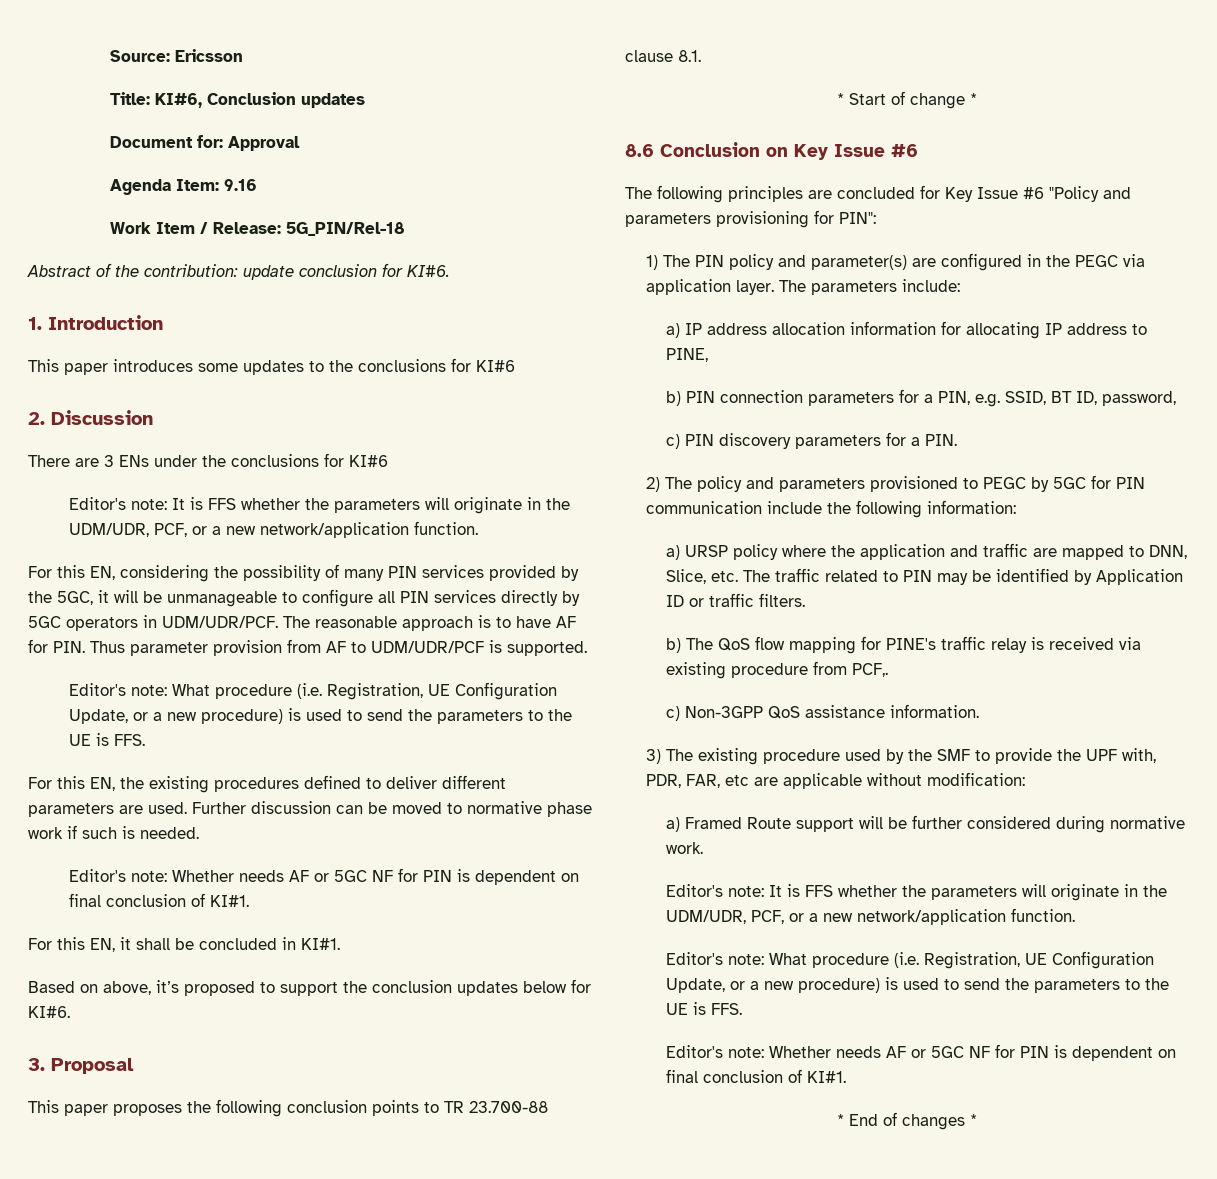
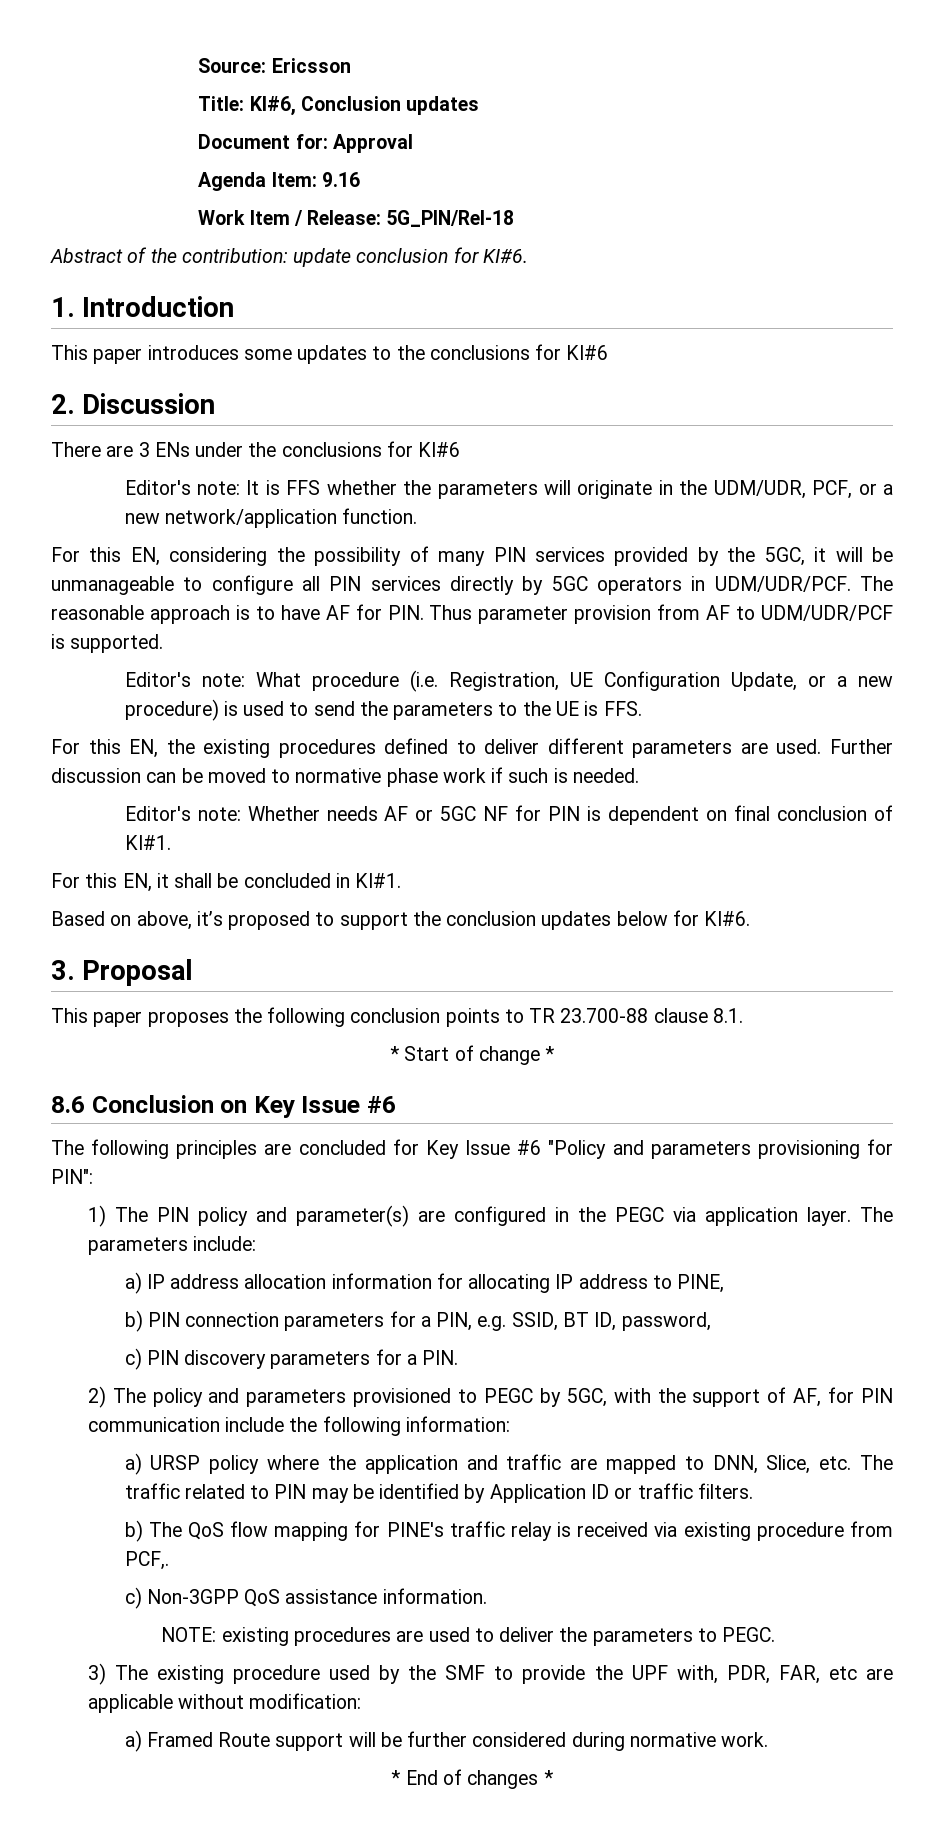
[1052,477,1086,489] 5GC -> [566,1387,822,1407] 5GC, with the support of AF,
(980, 711) none -> [161,1627,776,1646] // NOTE: existing procedures are used to deliver the parameters to PEGC.
[666,884,1168,901] [666,908,1076,925] [666,951,1155,969] [666,977,1170,993] [666,1002,743,1015] [666,1044,1177,1061] [666,1069,847,1083] // Editor's note: It is FFS whether the parameters will originate in the UDM/UDR, PCF, or a new network/application function. // Editor's note: What procedure (i.e. Registration, UE Configuration Update, or a new procedure) is used to send the parameters to the UE is FFS. // Editor's note: Whether needs AF or 5GC NF for PIN is dependent on final conclusion of KI#1. -> (769, 1739) none

